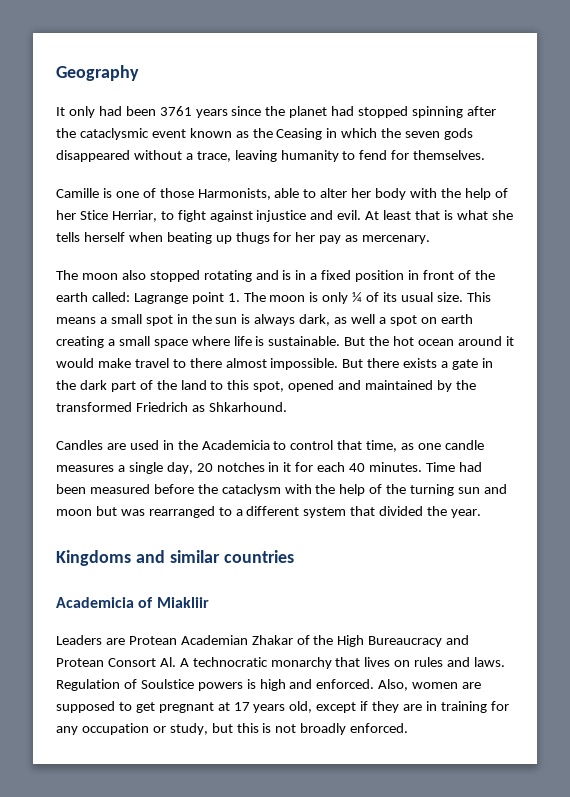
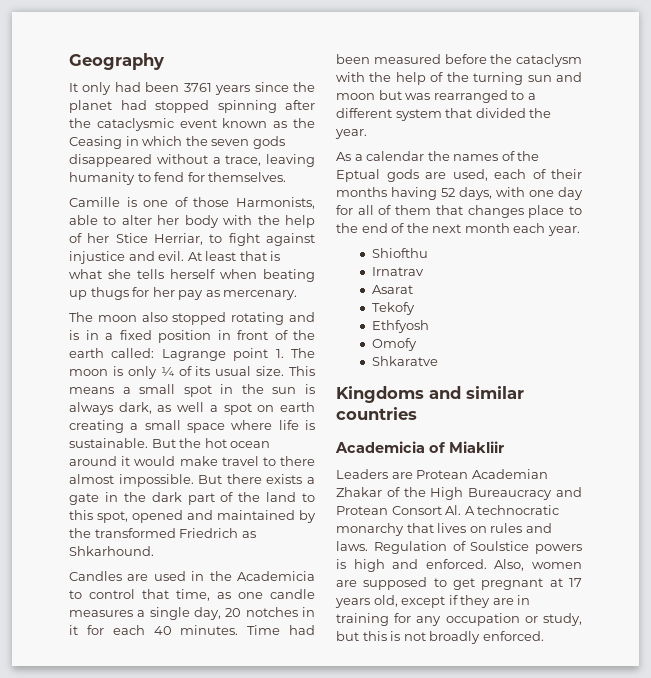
(482, 513) none -> [336,151,540,161] [336,169,582,182] [336,187,583,200] [336,205,582,218] [336,223,580,236] [372,248,429,258] [372,267,425,276] [372,285,414,294] [372,302,416,315] [372,320,430,333] [372,338,418,351] [372,356,439,366] // As a calendar the names of the Eptual gods are used, each of their months having 52 days, with one day for all of them that changes place to the end of the next month each year. // Shiofthu // Irnatrav // Asarat // Tekofy // Ethfyosh // Omofy // Shkaratve

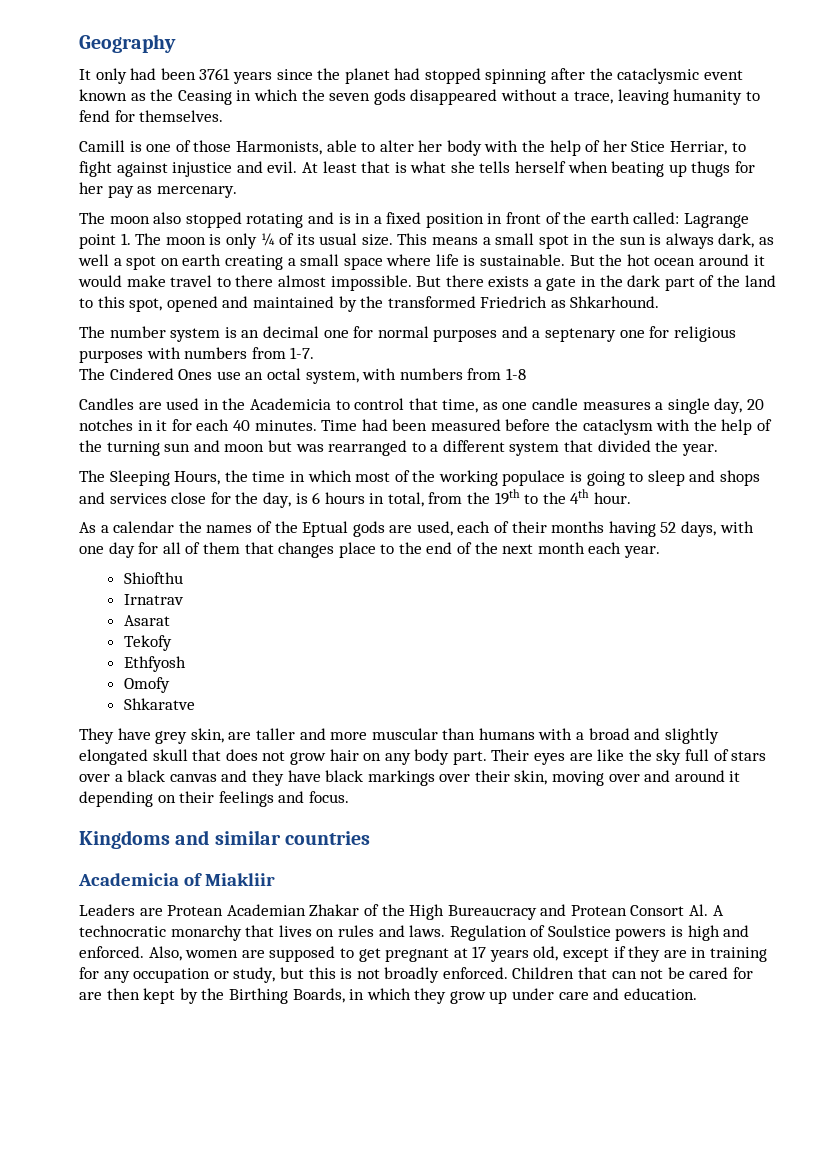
[69,197,120,207] Camille -> [79,140,125,152] Camill
(154, 551) none -> [79,326,736,342] [79,347,315,363] [79,368,526,384] // The number system is an decimal one for normal purposes and a septenary one for religious purposes with numbers from 1-7. // The Cindered Ones use an octal system, with numbers from 1-8
(367, 134) none -> [79,470,761,486] [79,489,632,508] // The Sleeping Hours, the time in which most of the working populace is going to sleep and shops and services close for the day, is 6 hours in total, from the 19th to the 4th hour.
(439, 361) none -> [79,728,719,744] [79,749,767,765] [79,770,741,786] [79,791,349,807] // They have grey skin, are taller and more muscular than humans with a broad and slightly elongated skull that does not grow hair on any body part. Their eyes are like the sky full of stars over a black canvas and they have black markings over their skin, moving over and around it depending on their feelings and focus.
(544, 636) none -> [512,967,754,979] [79,988,697,1004] Children that can not be cared for are then kept by the Birthing Boards, in which they grow up under care and education.

